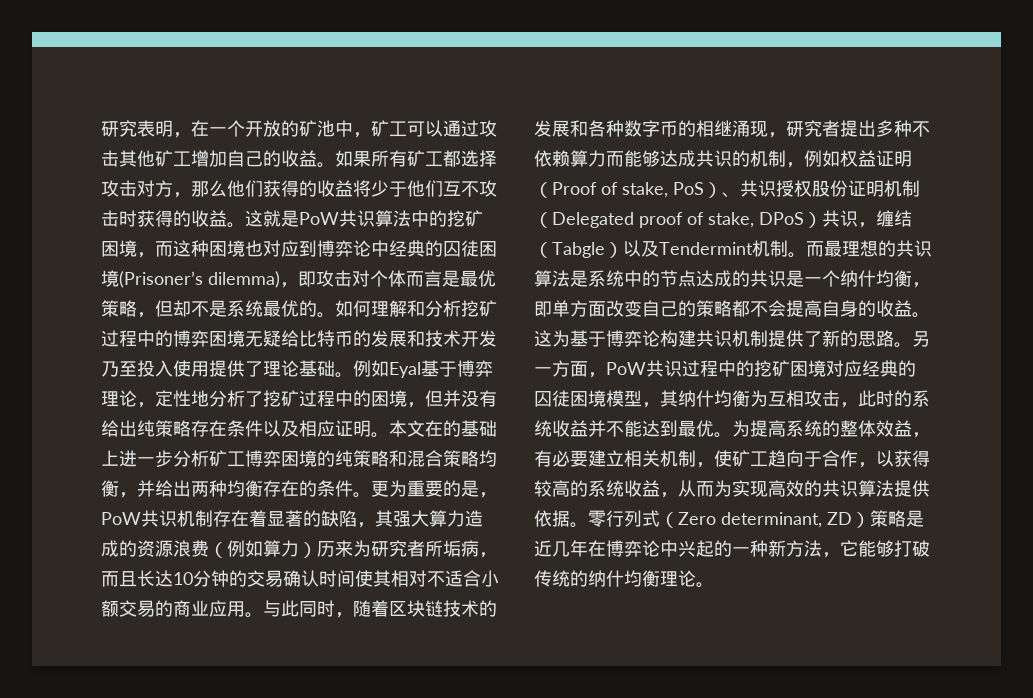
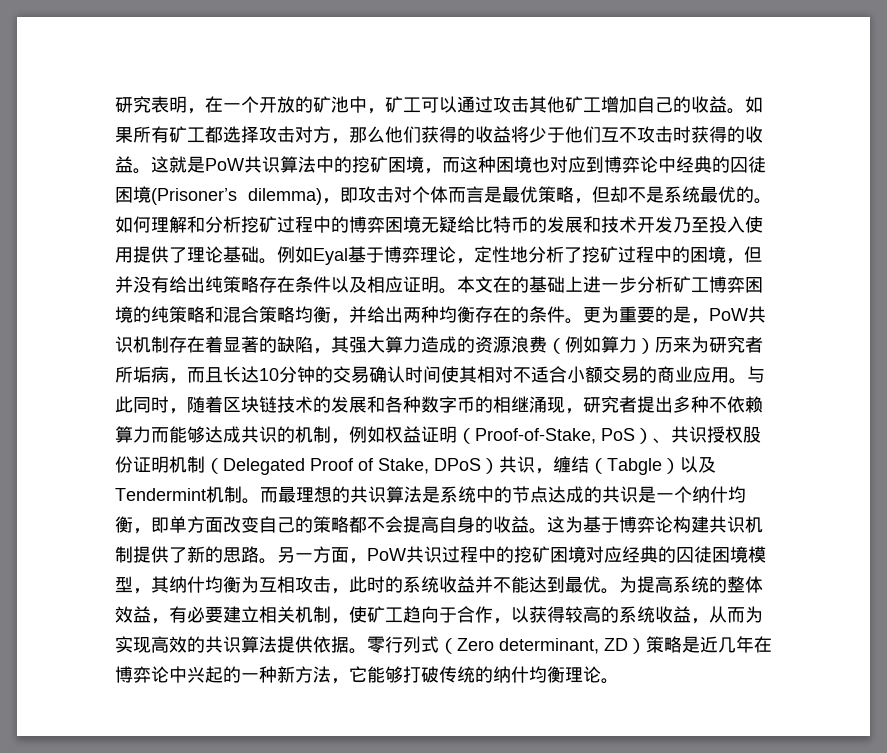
[552,182,668,198] Proof of stake, -> [475,428,596,444] Proof-of-Stake,
[639,212,754,228] proof of stake, -> [310,458,429,474] Proof of Stake,

